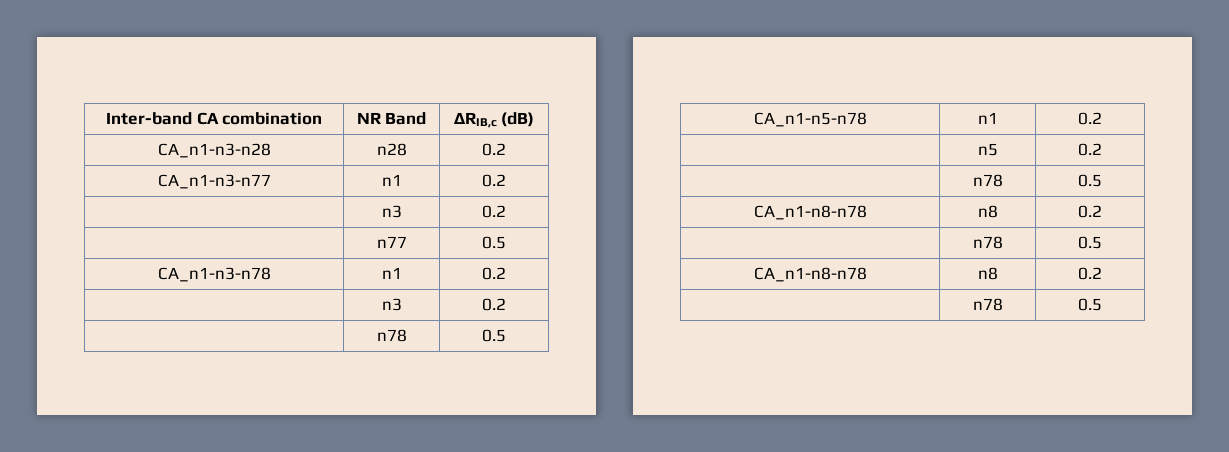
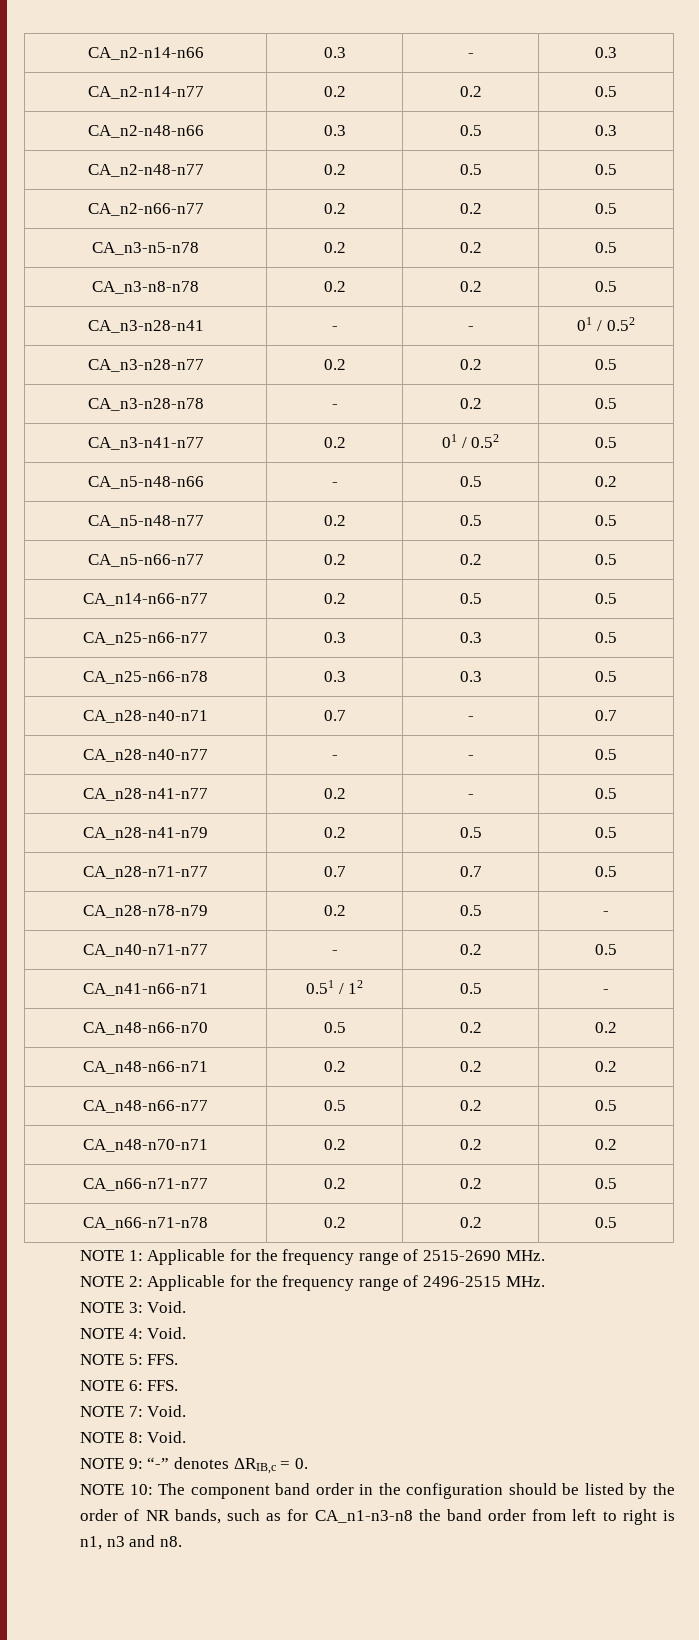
[105,112,323,125] [356,112,427,125] [452,112,535,128] [157,143,271,158] [376,143,407,156] [482,143,507,156] [157,174,271,189] [381,174,402,186] [482,174,507,187] [381,205,402,218] [482,205,507,218] [376,236,407,248] [482,236,507,249] [157,267,271,282] [381,267,402,279] [482,267,507,280] [381,298,402,311] [482,298,507,311] [376,329,407,342] [482,329,507,342] [753,112,867,127] [977,112,998,124] [1078,112,1102,125] [977,143,998,156] [1078,143,1102,156] [972,174,1003,187] [1078,174,1102,187] [753,205,867,220] [977,205,998,218] [1078,205,1102,218] [972,236,1003,249] [1078,236,1102,249] [753,267,867,282] [977,267,998,280] [1078,267,1102,280] [972,298,1003,311] [1078,298,1102,311] Inter-band CA combination | NR Band | ΔRIB,c (dB) // CA_n1-n3-n28 | n28 | 0.2 // CA_n1-n3-n77 | n1 | 0.2 // | n3 | 0.2 // | n77 | 0.5 // CA_n1-n3-n78 | n1 | 0.2 // | n3 | 0.2 // | n78 | 0.5 // CA_n1-n5-n78 | n1 | 0.2 // | n5 | 0.2 // | n78 | 0.5 // CA_n1-n8-n78 | n8 | 0.2 // | n78 | 0.5 // CA_n1-n8-n78 | n8 | 0.2 // | n78 | 0.5 -> [87,47,204,60] [323,47,346,58] [467,53,474,58] [595,47,617,58] [87,86,204,99] [323,86,346,97] [459,86,482,97] [595,86,617,97] [87,125,204,138] [323,125,346,136] [459,125,482,136] [595,125,617,136] [87,164,204,177] [323,164,346,175] [459,164,482,175] [595,164,617,175] [87,203,204,216] [323,203,346,214] [459,203,482,214] [595,203,617,214] [92,242,199,255] [323,242,346,253] [459,242,482,253] [595,242,617,253] [92,281,199,294] [323,281,346,292] [459,281,482,292] [595,281,617,292] [87,320,204,333] [331,326,338,331] [467,326,474,331] [577,317,635,331] [87,359,204,372] [323,359,346,370] [459,359,482,370] [595,359,617,370] [87,398,204,411] [331,404,338,409] [459,398,482,409] [595,398,617,409] [87,437,204,450] [323,437,346,448] [441,434,500,448] [595,437,617,448] [87,476,204,489] [331,482,338,487] [459,476,482,487] [595,476,617,487] [87,515,204,528] [323,515,346,526] [459,515,482,526] [595,515,617,526] [87,554,204,567] [323,554,346,565] [459,554,482,565] [595,554,617,565] [83,593,208,606] [323,593,346,604] [459,593,482,604] [595,593,617,604] [83,632,208,645] [323,632,346,643] [459,632,482,643] [595,632,617,643] [83,671,208,684] [323,671,346,682] [459,671,482,682] [595,671,617,682] [83,710,208,723] [323,710,346,721] [467,716,474,721] [595,710,617,721] [83,749,208,762] [331,755,338,760] [467,755,474,760] [595,749,617,760] [83,788,208,801] [323,788,346,799] [467,794,474,799] [595,788,617,799] [83,827,208,840] [323,827,346,838] [459,827,482,838] [595,827,617,838] [83,866,208,879] [323,866,346,877] [459,866,482,877] [595,866,617,877] [83,905,208,918] [323,905,346,916] [459,905,482,916] [603,911,609,916] [83,944,208,957] [331,950,338,955] [459,944,482,955] [595,944,617,955] [83,983,208,996] [305,980,364,994] [459,983,482,994] [603,989,609,994] [83,1022,208,1035] [323,1022,346,1033] [459,1022,482,1033] [595,1022,617,1033] [83,1061,208,1074] [323,1061,346,1072] [459,1061,482,1072] [595,1061,617,1072] [83,1100,208,1113] [323,1100,346,1111] [459,1100,482,1111] [595,1100,617,1111] [83,1139,208,1152] [323,1139,346,1150] [459,1139,482,1150] [595,1139,617,1150] [83,1178,208,1191] [323,1178,346,1189] [459,1178,482,1189] [595,1178,617,1189] [83,1217,208,1230] [323,1217,346,1228] [459,1217,482,1228] [595,1217,617,1228] [80,1249,545,1265] [80,1275,545,1291] [80,1301,187,1313] [80,1327,187,1339] [80,1354,179,1365] [80,1380,179,1391] [80,1405,187,1417] [80,1431,187,1443] [80,1457,308,1474] [80,1483,675,1499] [80,1509,675,1525] [80,1535,182,1550] CA_n2-n14-n66 | 0.3 | - | 0.3 // CA_n2-n14-n77 | 0.2 | 0.2 | 0.5 // CA_n2-n48-n66 | 0.3 | 0.5 | 0.3 // CA_n2-n48-n77 | 0.2 | 0.5 | 0.5 // CA_n2-n66-n77 | 0.2 | 0.2 | 0.5 // CA_n3-n5-n78 | 0.2 | 0.2 | 0.5 // CA_n3-n8-n78 | 0.2 | 0.2 | 0.5 // CA_n3-n28-n41 | - | - | 01 / 0.52 // CA_n3-n28-n77 | 0.2 | 0.2 | 0.5 // CA_n3-n28-n78 | - | 0.2 | 0.5 // CA_n3-n41-n77 | 0.2 | 01 / 0.52 | 0.5 // CA_n5-n48-n66 | - | 0.5 | 0.2 // CA_n5-n48-n77 | 0.2 | 0.5 | 0.5 // CA_n5-n66-n77 | 0.2 | 0.2 | 0.5 // CA_n14-n66-n77 | 0.2 | 0.5 | 0.5 // CA_n25-n66-n77 | 0.3 | 0.3 | 0.5 // CA_n25-n66-n78 | 0.3 | 0.3 | 0.5 // CA_n28-n40-n71 | 0.7 | - | 0.7 // CA_n28-n40-n77 | - | - | 0.5 // CA_n28-n41-n77 | 0.2 | - | 0.5 // CA_n28-n41-n79 | 0.2 | 0.5 | 0.5 // CA_n28-n71-n77 | 0.7 | 0.7 | 0.5 // CA_n28-n78-n79 | 0.2 | 0.5 | - // CA_n40-n71-n77 | - | 0.2 | 0.5 // CA_n41-n66-n71 | 0.51 / 12 | 0.5 | - // CA_n48-n66-n70 | 0.5 | 0.2 | 0.2 // CA_n48-n66-n71 | 0.2 | 0.2 | 0.2 // CA_n48-n66-n77 | 0.5 | 0.2 | 0.5 // CA_n48-n70-n71 | 0.2 | 0.2 | 0.2 // CA_n66-n71-n77 | 0.2 | 0.2 | 0.5 // CA_n66-n71-n78 | 0.2 | 0.2 | 0.5 // NOTE 1: Applicable for the frequency range of 2515-2690 MHz. // NOTE 2: Applicable for the frequency range of 2496-2515 MHz. // NOTE 3: Void. // NOTE 4: Void. // NOTE 5: FFS. // NOTE 6: FFS. // NOTE 7: Void. // NOTE 8: Void. // NOTE 9: “-” denotes ΔRIB,c = 0. // NOTE 10: The component band order in the configuration should be listed by the order of NR bands, such as for CA_n1-n3-n8 the band order from left to right is n1, n3 and n8.

